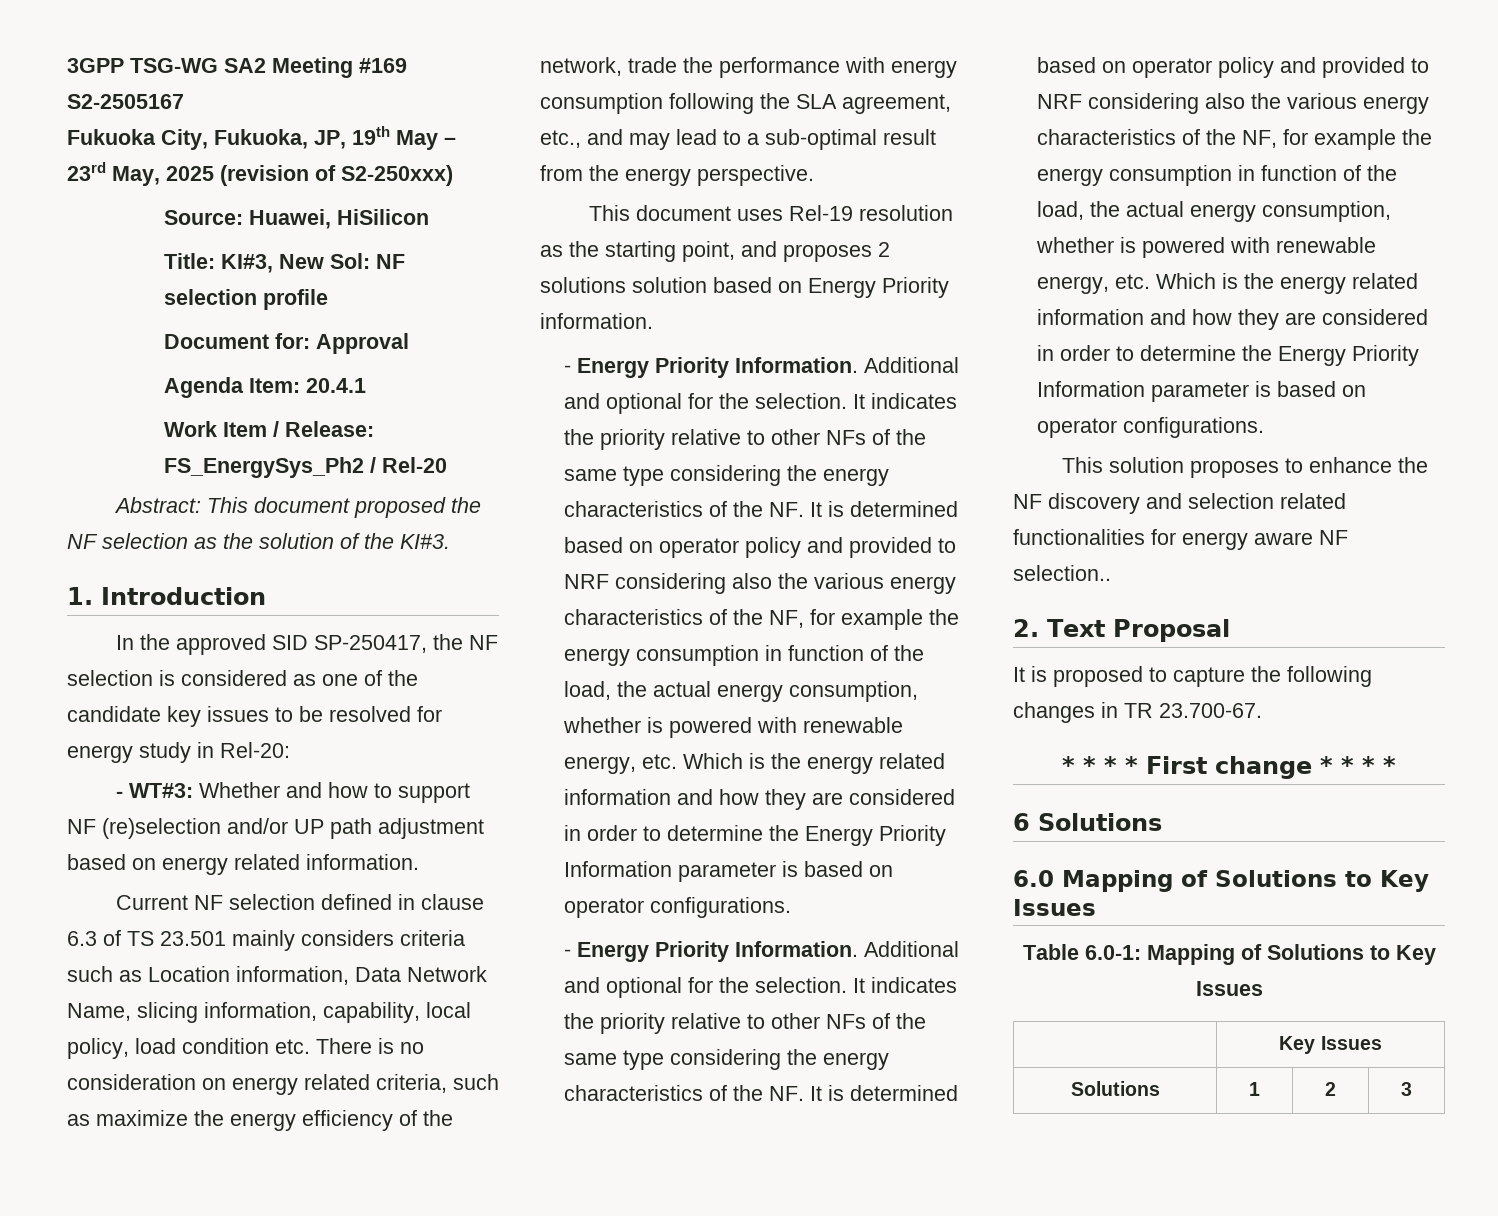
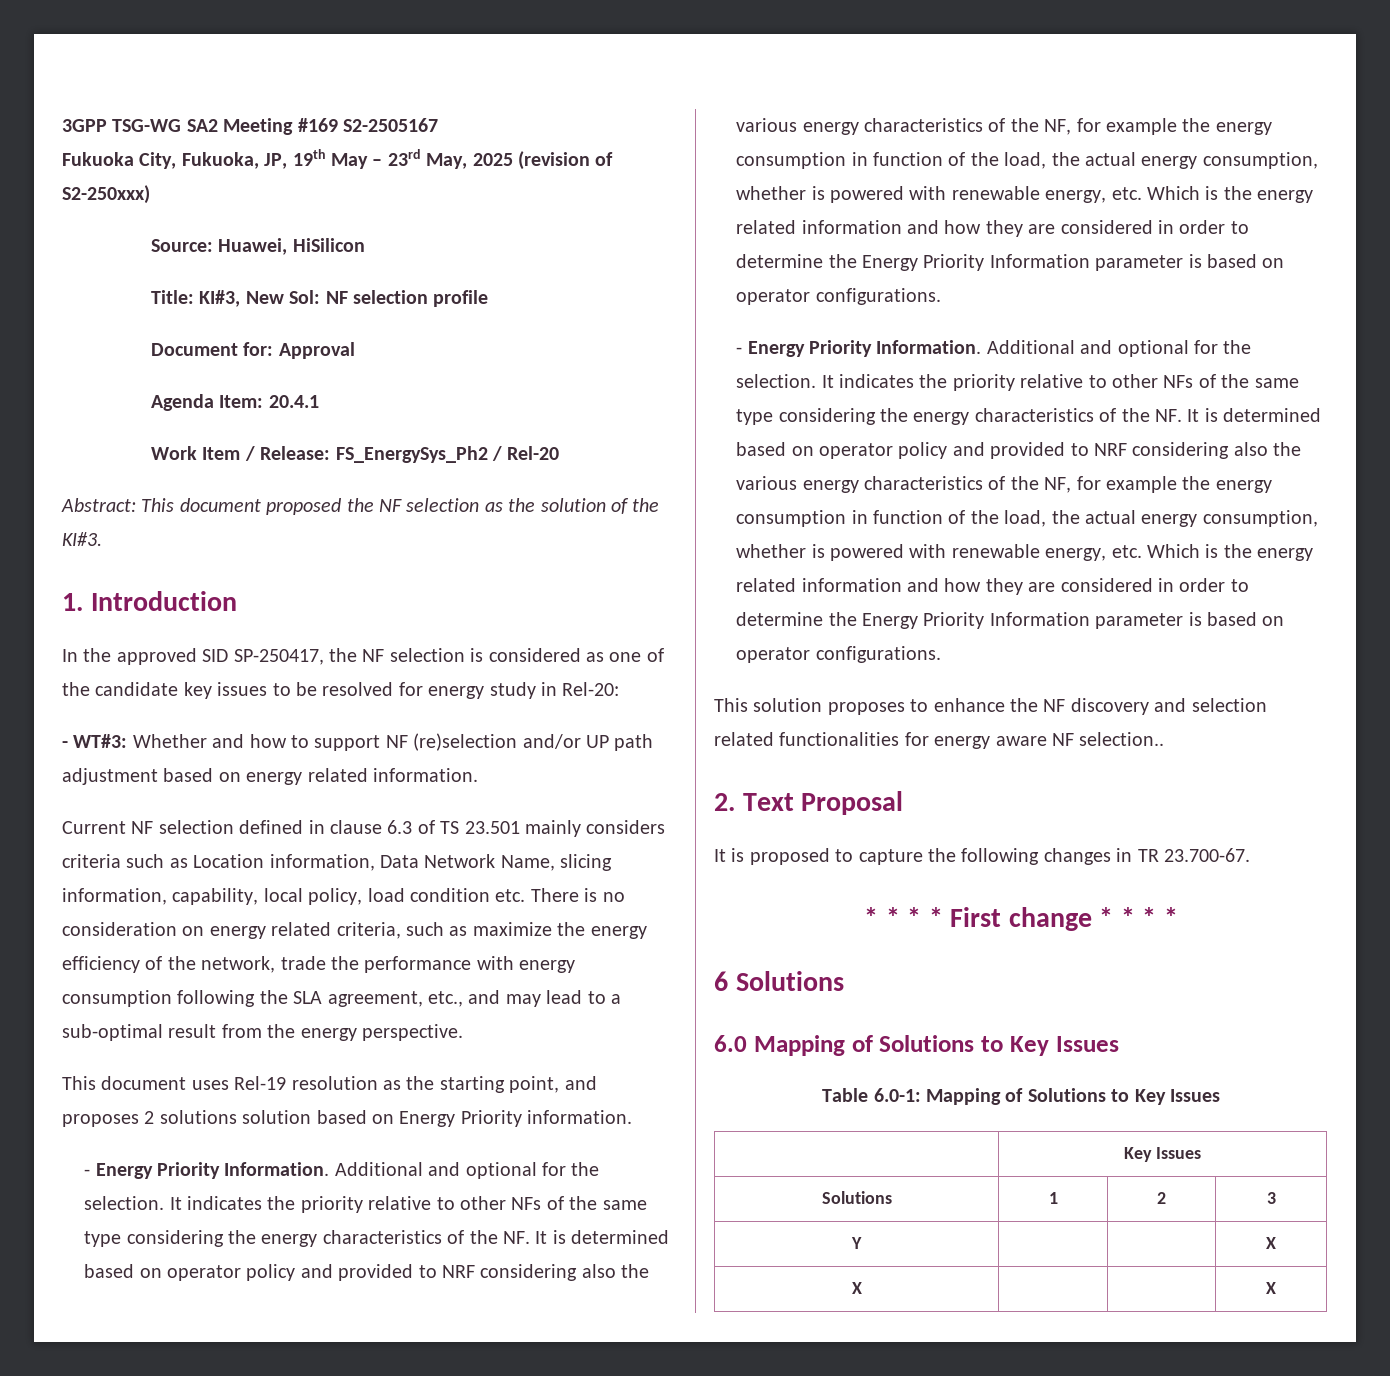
(1412, 1089) none -> [851,1237,862,1249] [1266,1237,1276,1249] [851,1282,862,1294] [1266,1282,1276,1294] // Y | | | X // X | | | X

